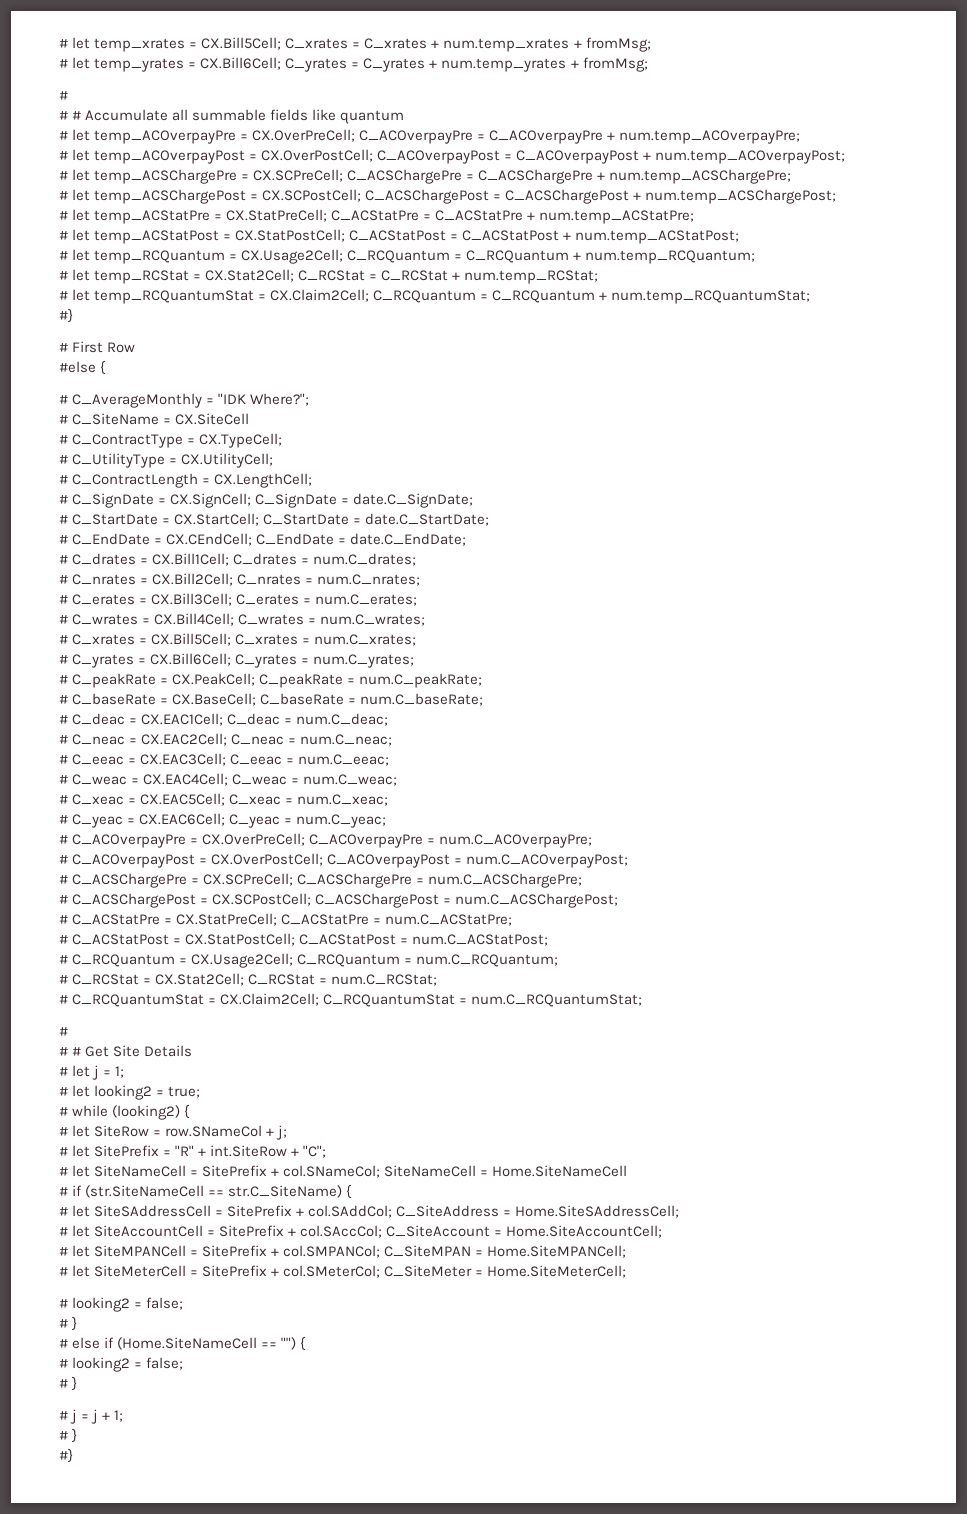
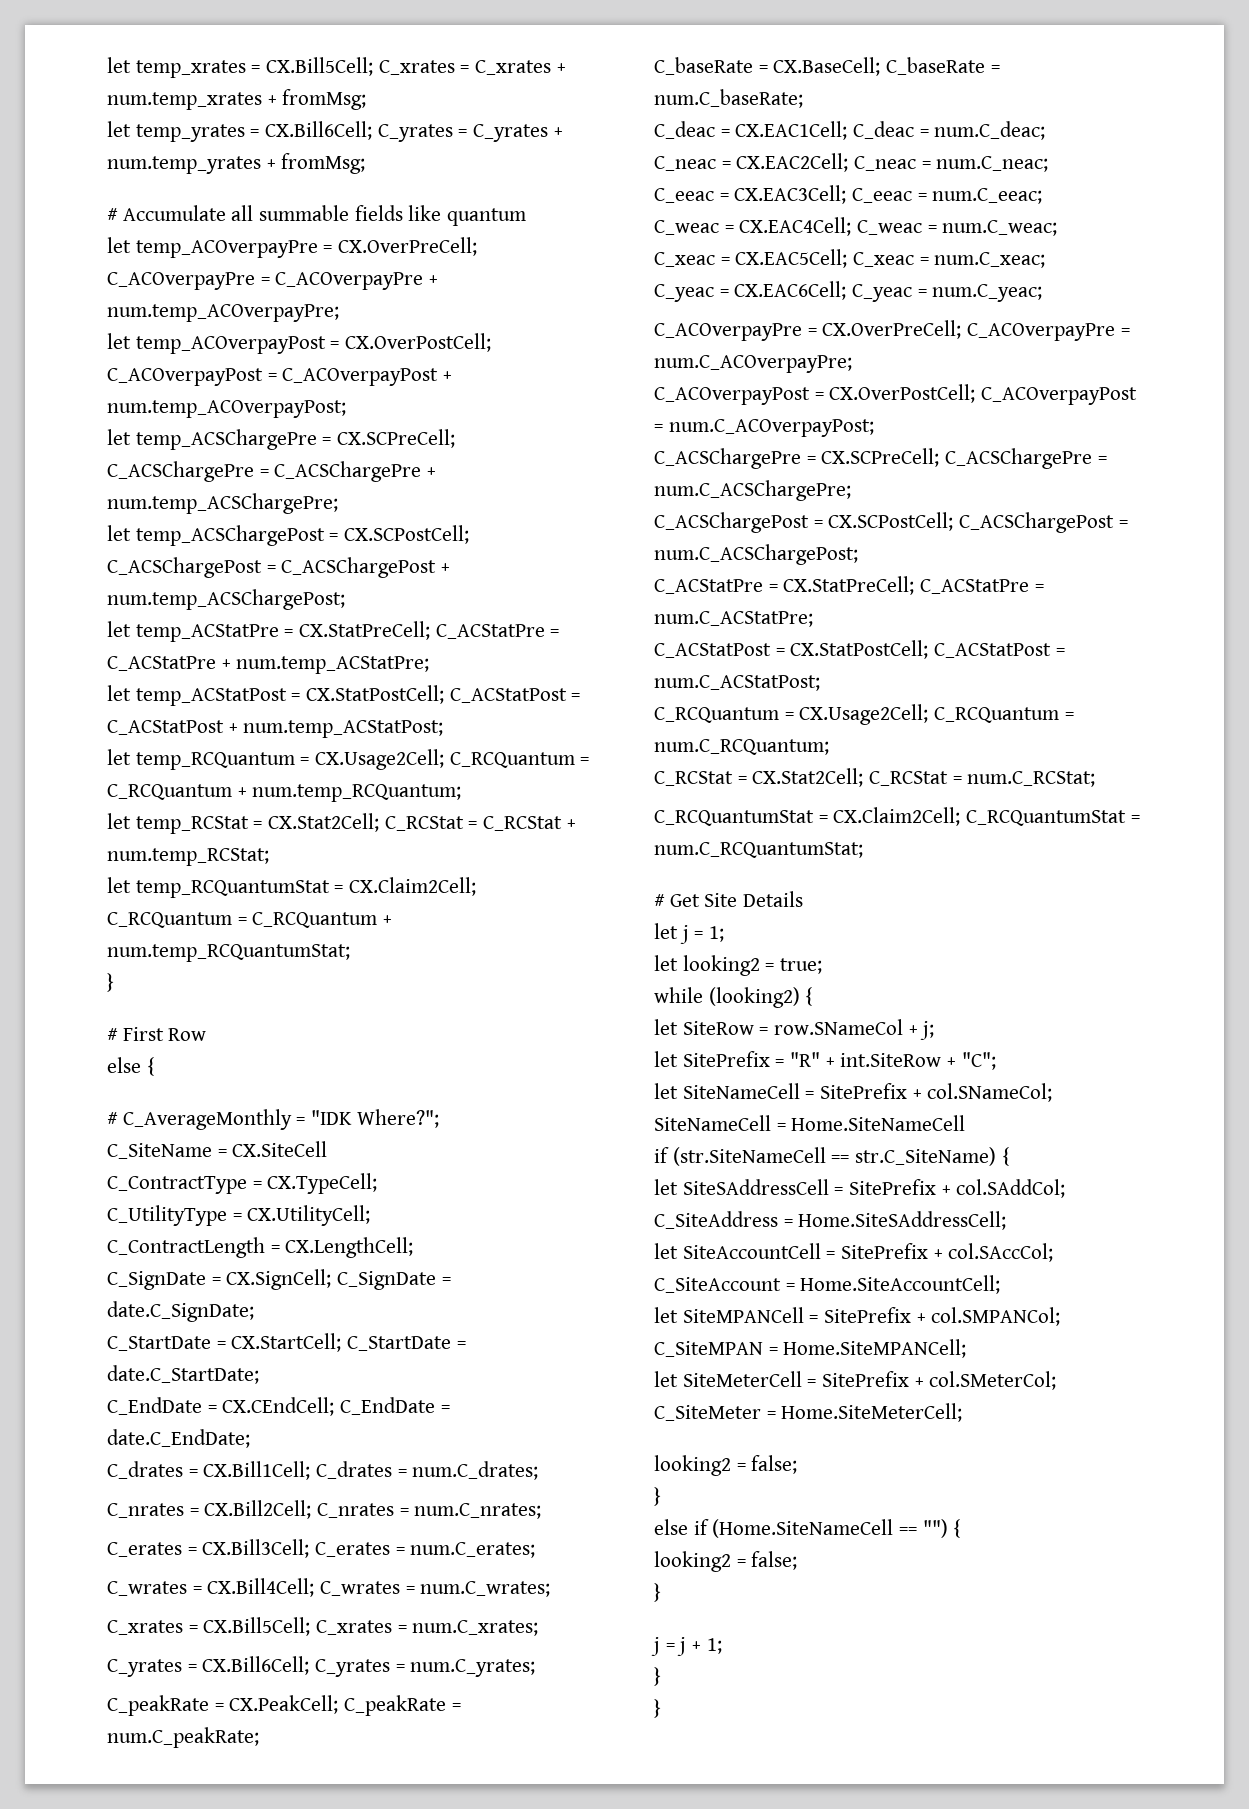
[59,39,68,48] # -> (107, 65) none
[59,59,68,68] # -> (367, 99) none
[59,111,82,120] // # # -> (118, 214) none
[59,131,68,140] # -> (527, 217) none
[59,151,68,160] # -> (339, 313) none
[59,171,68,180] # -> (346, 409) none
[59,191,68,200] # -> (338, 503) none
[59,211,68,220] # -> (345, 599) none
[59,231,68,240] # -> (430, 665) none
[59,251,68,260] # -> (444, 729) none
[59,271,68,280] # -> (462, 793) none
[59,291,68,300] # -> (269, 857) none
[59,308,73,323] #} -> [107,973,114,992] }
[59,361,96,373] #else -> [107,1057,141,1073] else
[59,415,68,424] # -> (439, 1118) none
[59,435,68,444] # -> (328, 1149) none
[59,455,68,464] # -> (378, 1183) none
[59,475,68,484] # -> (371, 1215) none
[59,495,68,504] # -> (414, 1247) none
[59,515,68,524] # -> (254, 1311) none
[59,535,68,544] # -> (259, 1374) none
[59,555,68,564] # -> (250, 1438) none
[59,575,68,584] # -> (539, 1470) none
[59,595,68,604] # -> (542, 1511) none
[59,615,68,624] # -> (536, 1550) none
[59,635,68,644] # -> (551, 1589) none
[59,655,68,664] # -> (539, 1628) none
[59,675,68,684] # -> (536, 1668) none
[59,695,68,704] # -> (259, 1737) none
[59,715,68,724] # -> (803, 98) none
[59,735,68,744] # -> (1046, 130) none
[59,755,68,764] # -> (1049, 164) none
[59,775,68,784] # -> (1043, 196) none
[59,795,68,804] # -> (1058, 228) none
[59,815,68,824] # -> (1046, 260) none
[59,835,68,844] # -> (1043, 293) none
[59,855,68,864] # -> (852, 364) none
[59,875,68,884] # -> (874, 428) none
[59,895,68,904] # -> (851, 490) none
[59,915,68,924] # -> (858, 554) none
[59,935,68,944] # -> (813, 619) none
[59,955,68,964] # -> (820, 683) none
[59,975,68,984] # -> (829, 747) none
[59,995,68,1004] # -> (1096, 779) none
[59,1047,82,1056] // # # -> (665, 900) none
[59,1067,68,1076] # -> (804, 899) none
[59,1087,68,1096] # -> (725, 934) none
[59,1107,68,1116] # -> (823, 966) none
[59,1127,68,1136] # -> (813, 996) none
[59,1147,68,1156] # -> (935, 1030) none
[59,1167,68,1176] # -> (996, 1061) none
[59,1187,68,1196] # -> (966, 1123) none
[59,1207,68,1216] # -> (1009, 1156) none
[59,1227,68,1236] # -> (1007, 1220) none
[59,1247,68,1256] # -> (1001, 1284) none
[59,1267,68,1276] # -> (967, 1348) none
[59,1297,184,1312] [59,1316,78,1331] [59,1339,68,1348] # looking2 = false; // # } // # -> [654,1455,798,1476] [654,1487,661,1506] looking2 = false; // } //
[59,1357,184,1372] [59,1376,78,1391] [59,1411,68,1420] # looking2 = false; // # } // # -> [654,1551,798,1572] [654,1583,661,1602] looking2 = false; // } //
[59,1428,78,1443] [59,1448,73,1463] # } // #} -> [654,1667,661,1686] [654,1699,661,1718] } // }

